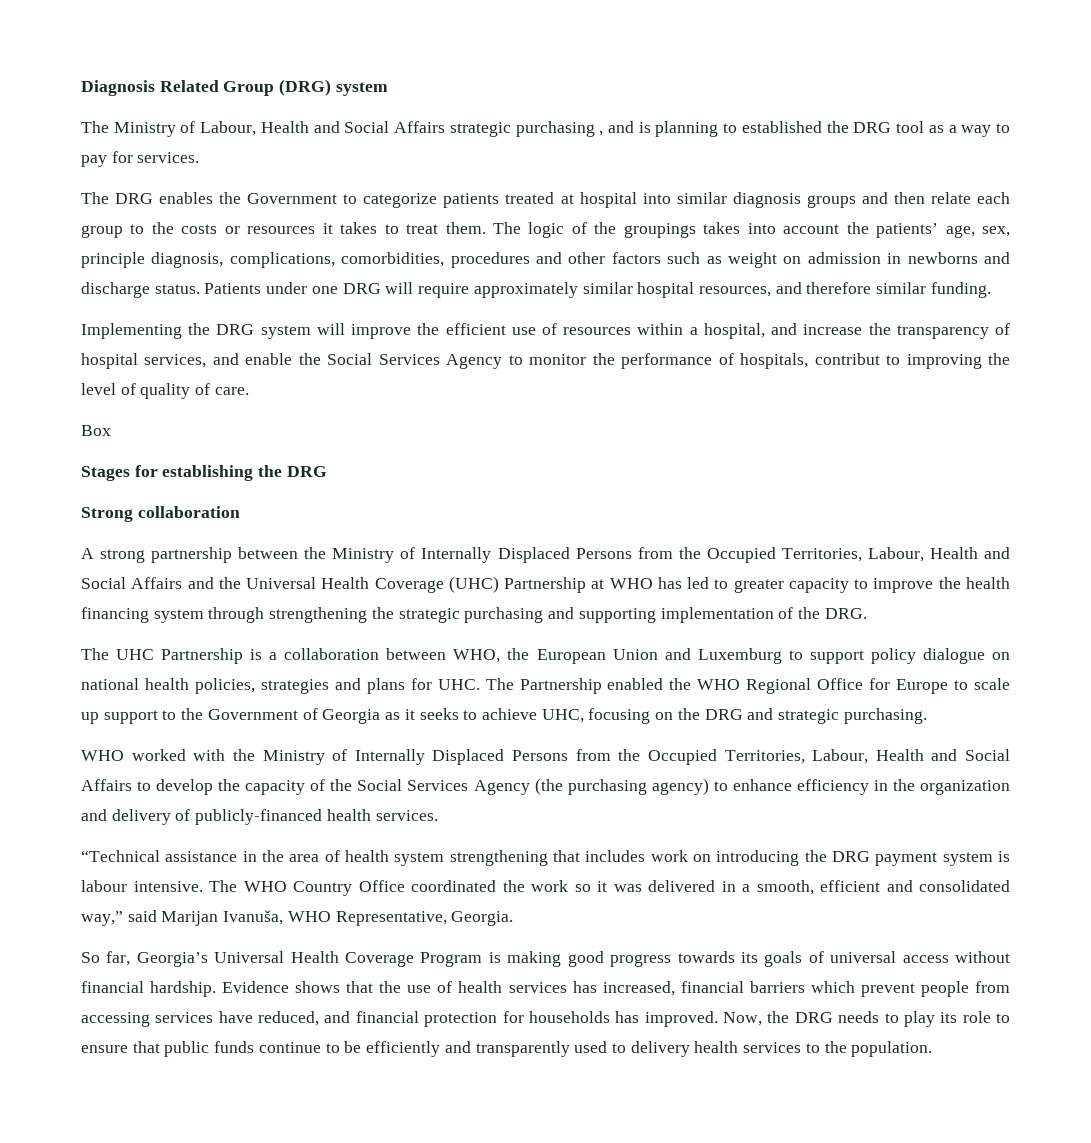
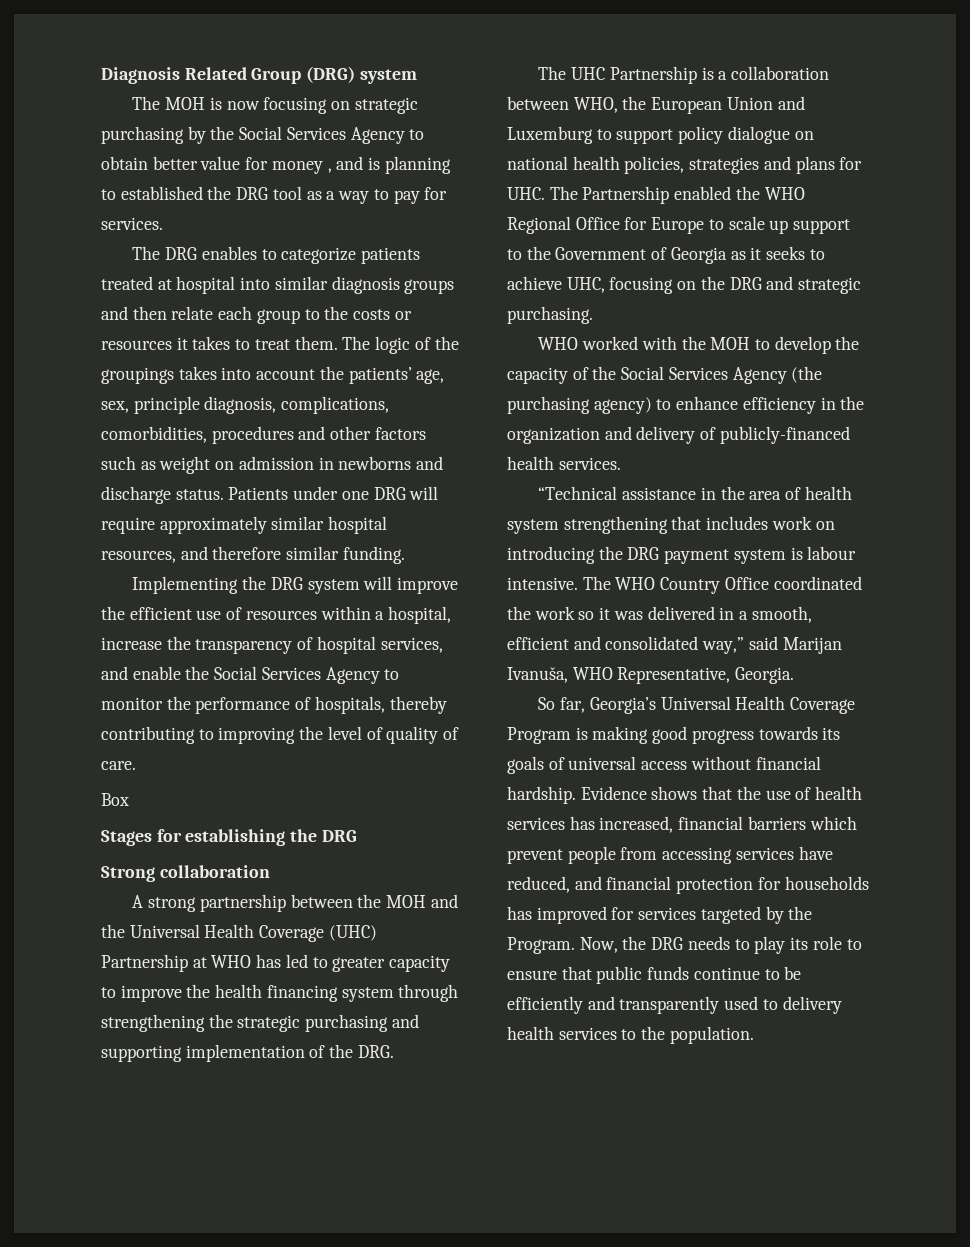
[113,121,595,137] Ministry of Labour, Health and Social Affairs strategic purchasing -> [165,97,418,114] [101,126,425,144] [101,156,323,174] MOH is now focusing on strategic purchasing by the Social Services Agency to obtain better value for money
[219,192,338,204] the Government -> (257, 253) none
[771,323,798,335] and -> (452, 615) none
[814,353,880,365] contribut -> [389,696,447,714] [101,726,195,744] thereby contributing
[332,547,1010,563] [81,577,183,589] Ministry of Internally Displaced Persons from the Occupied Territories, Labour, Health and Social Affairs -> [385,895,426,908] MOH
[262,749,1010,765] [81,779,132,791] Ministry of Internally Displaced Persons from the Occupied Territories, Labour, Health and Social Affairs -> [710,337,751,350] MOH
[644,1011,718,1027] improved. -> [536,906,813,924] [507,937,575,954] improved for services targeted by the Program.

